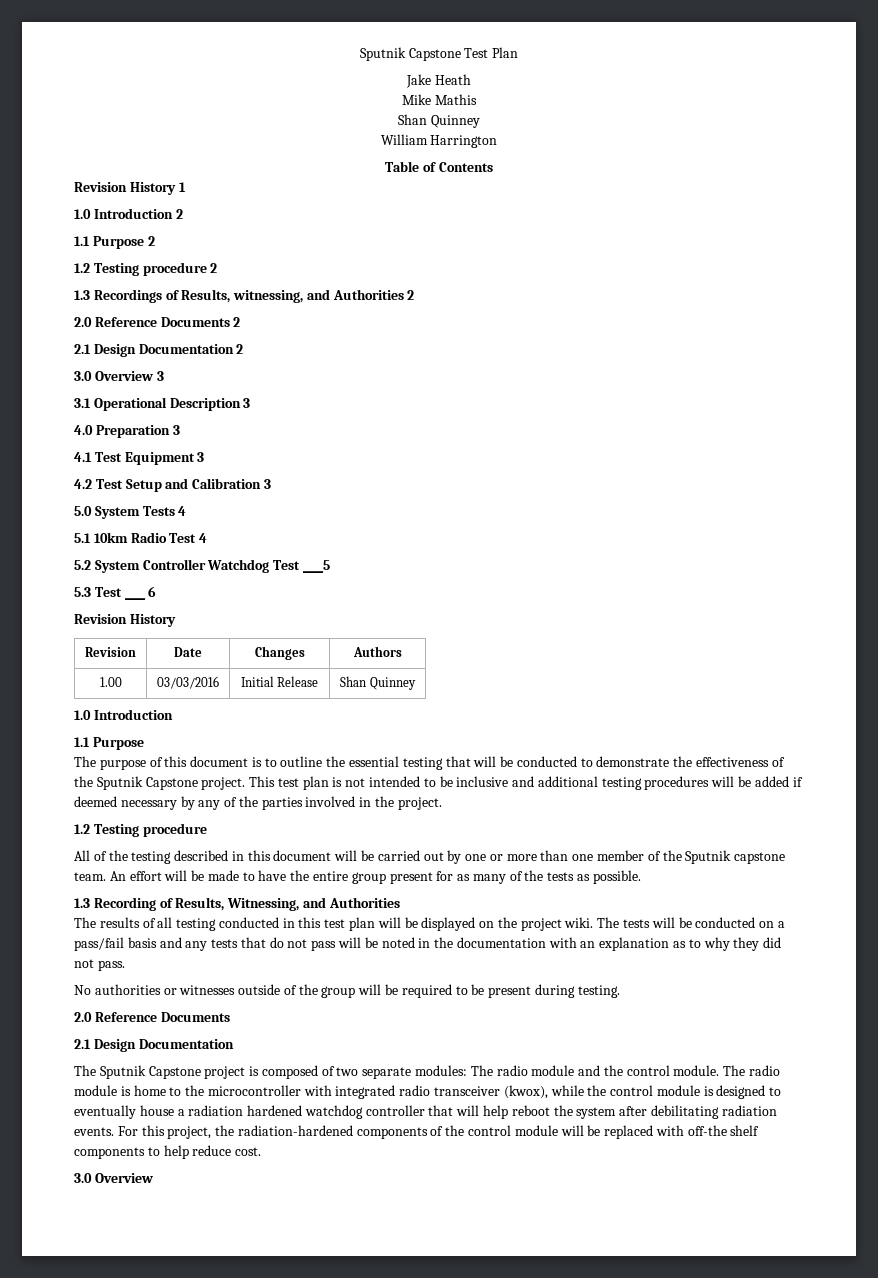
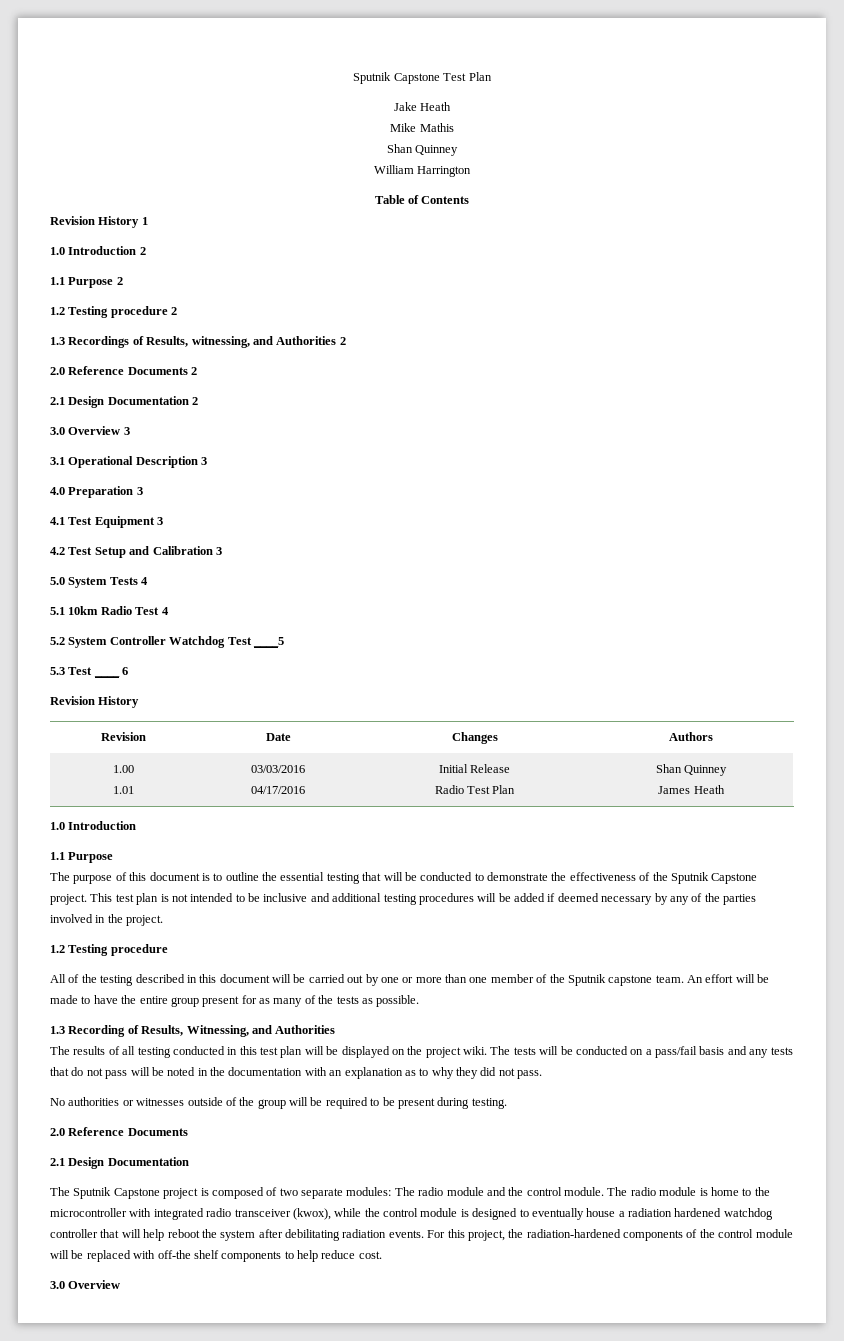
(122, 682) none -> [112,786,134,794] // 1.01
(219, 682) none -> [251,786,305,794] // 04/17/2016
[340,676,416,690] | Shan Quinney -> [434,785,516,794] [655,764,728,776] [658,785,725,794] // Radio Test Plan | Shan Quinney // James Heath

